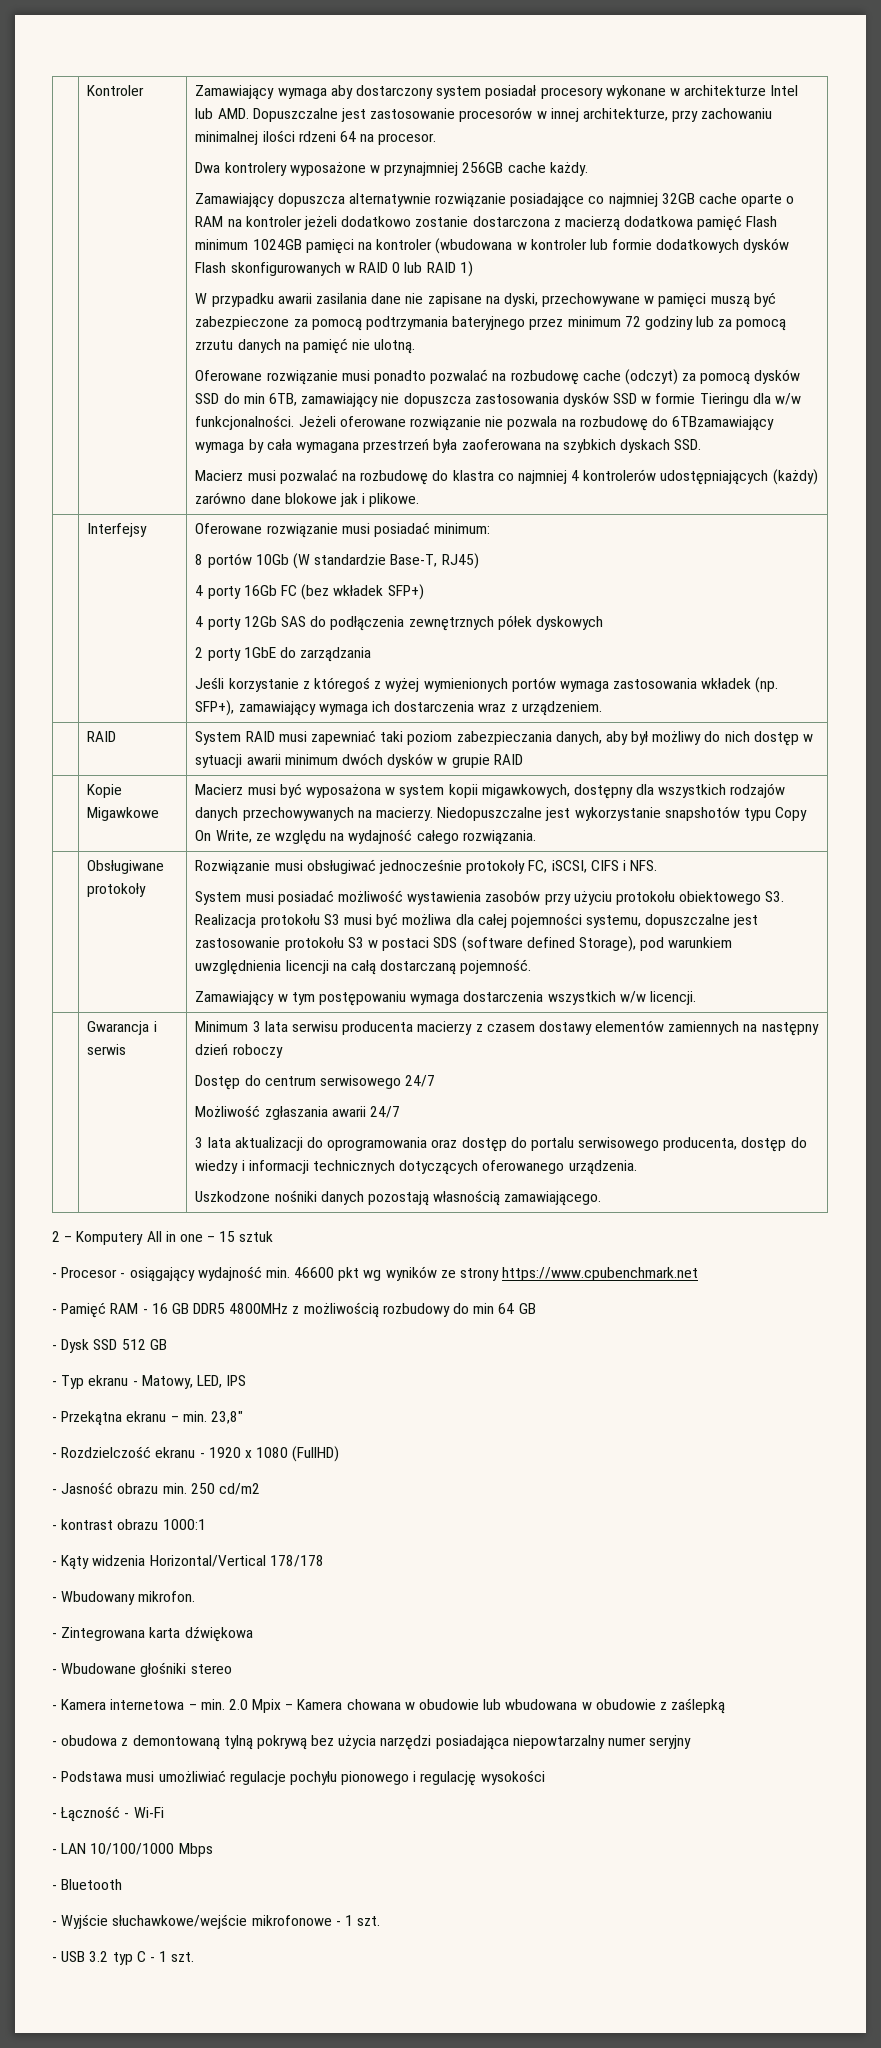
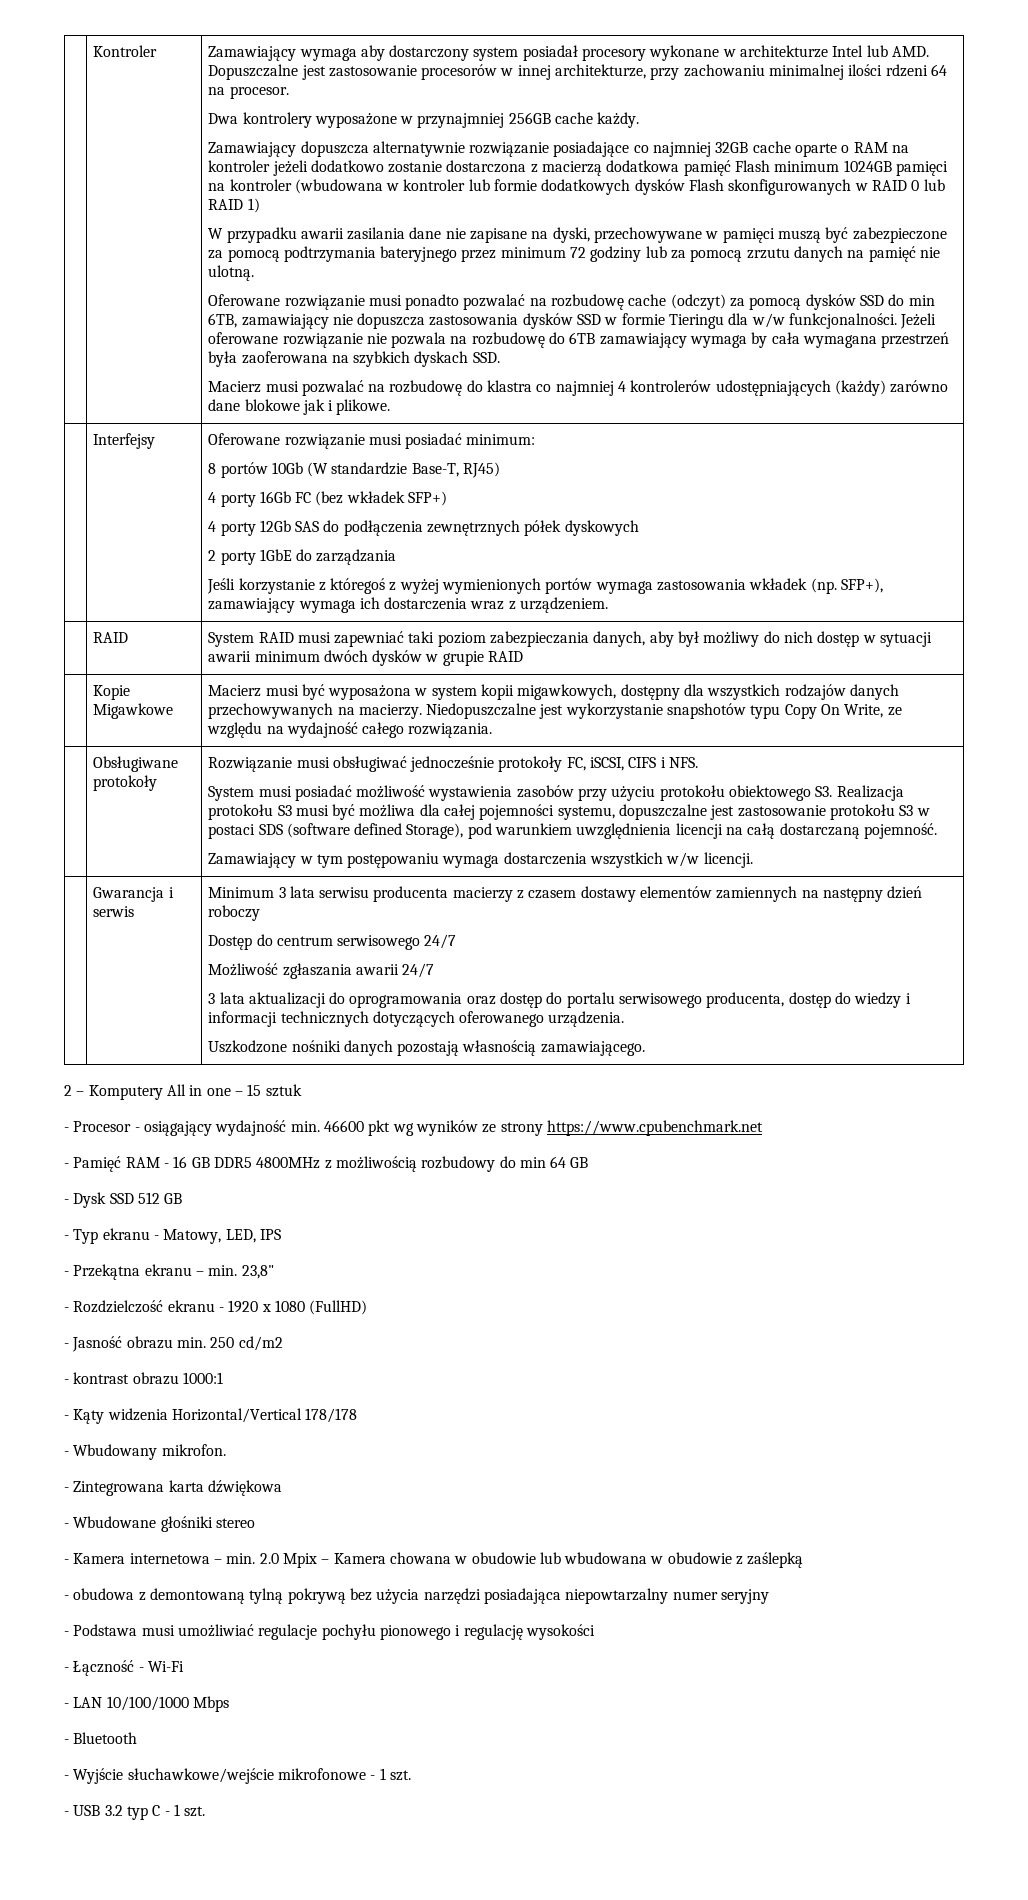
[672,416,775,431] 6TBzamawiający -> [569,332,687,348] 6TB zamawiający

